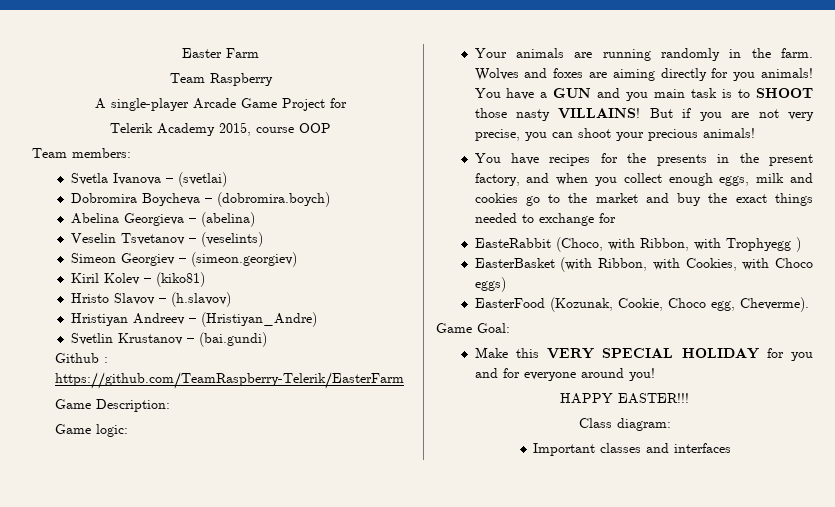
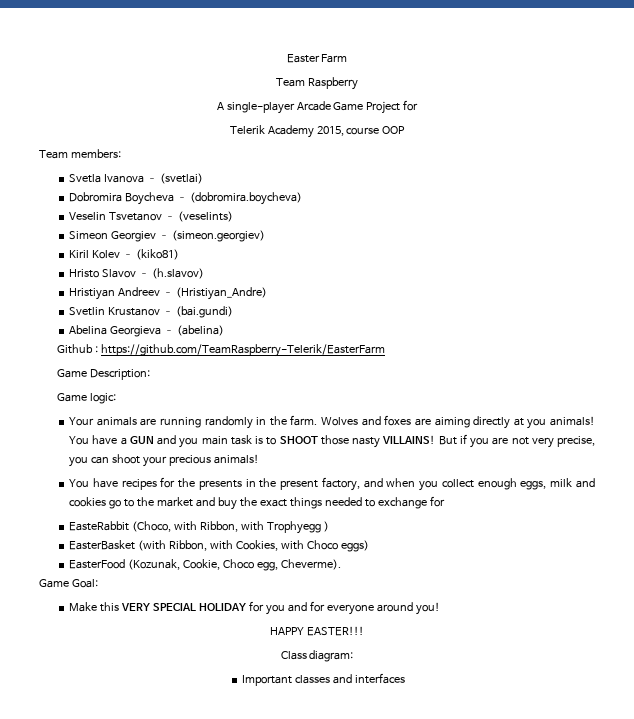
[216,192,330,207] [70,212,255,227] (dobromira.boych) // Abelina Georgieva – (abelina) -> [189,192,302,205] (dobromira.boycheva)
(267, 339) none -> [69,325,224,337] // Abelina Georgieva – (abelina)
[711,68,729,78] for -> [513,418,524,426] at

